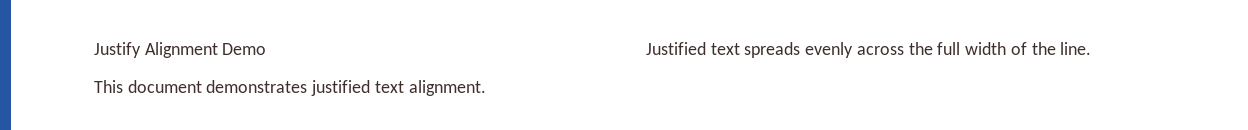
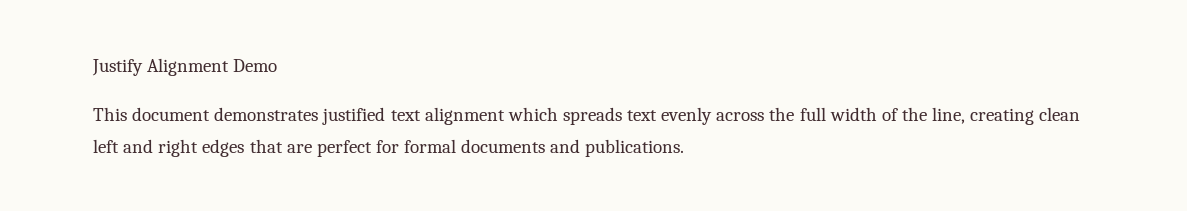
[408,80,486,96] [646,42,801,58] alignment. // Justified text spreads -> [424,107,658,125] alignment which spreads text
[1060,42,1092,55] line. -> [932,107,1081,125] [93,139,685,157] line, creating clean left and right edges that are perfect for formal documents and publications.

